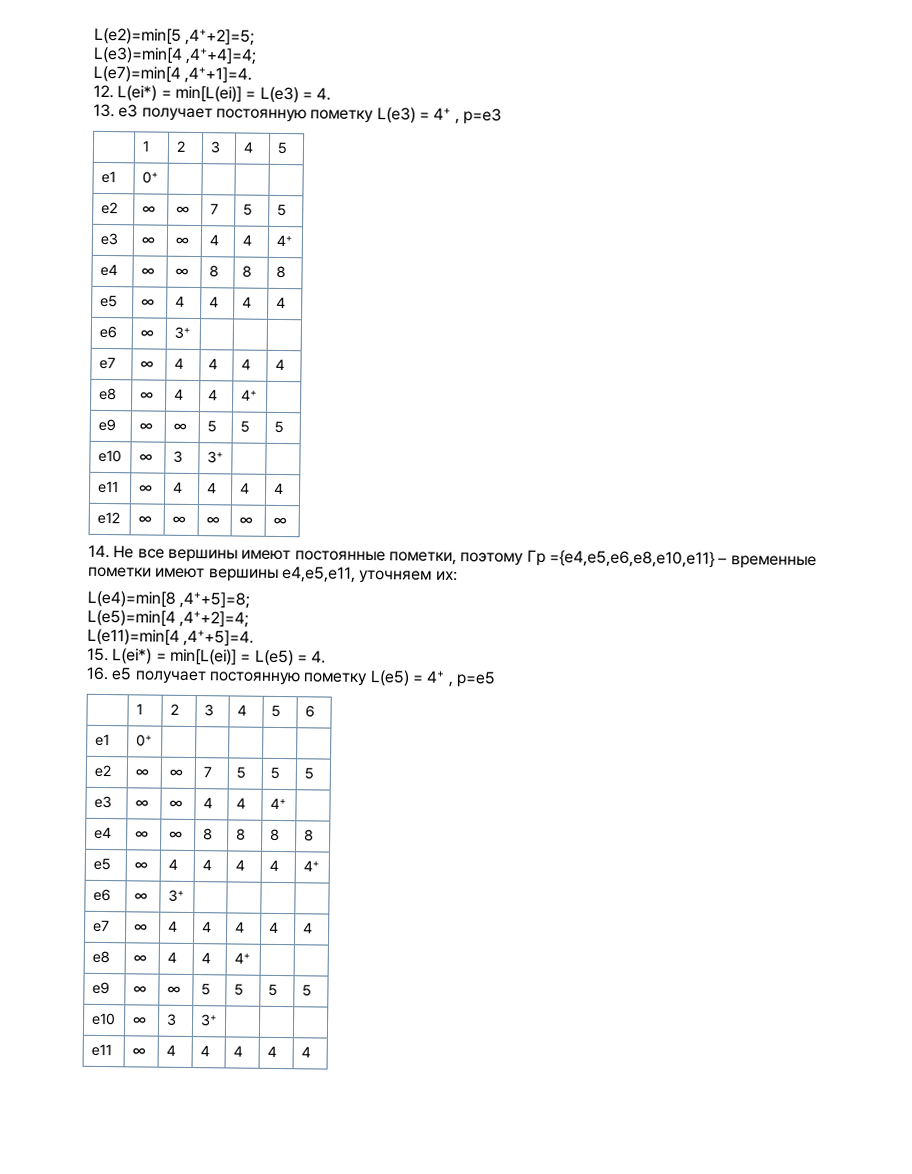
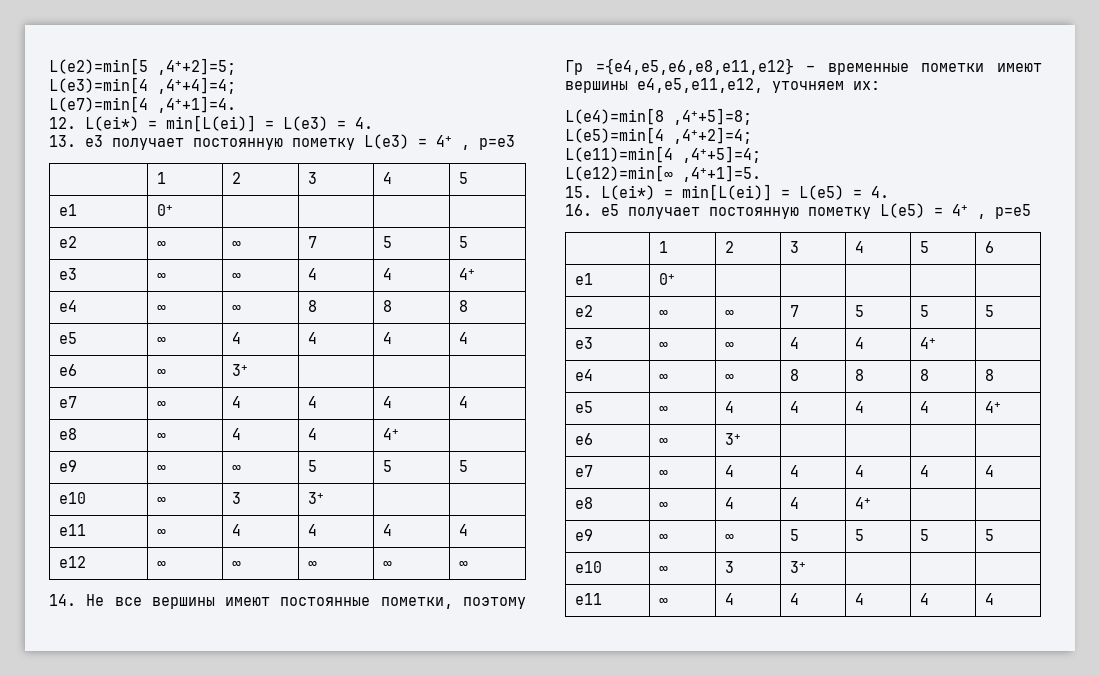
[548,550,715,568] ={e4,e5,e6,e8,e10,e11} -> [595,58,794,75] ={e4,e5,e6,e8,e11,e12}
[281,566,356,583] e4,e5,e11, -> [637,78,763,93] e4,e5,e11,e12,
[183,629,255,647] ,4++5]=4. -> [682,146,761,163] [565,165,761,182] ,4++5]=4; // L(e12)=min[∞ ,4++1]=5.

